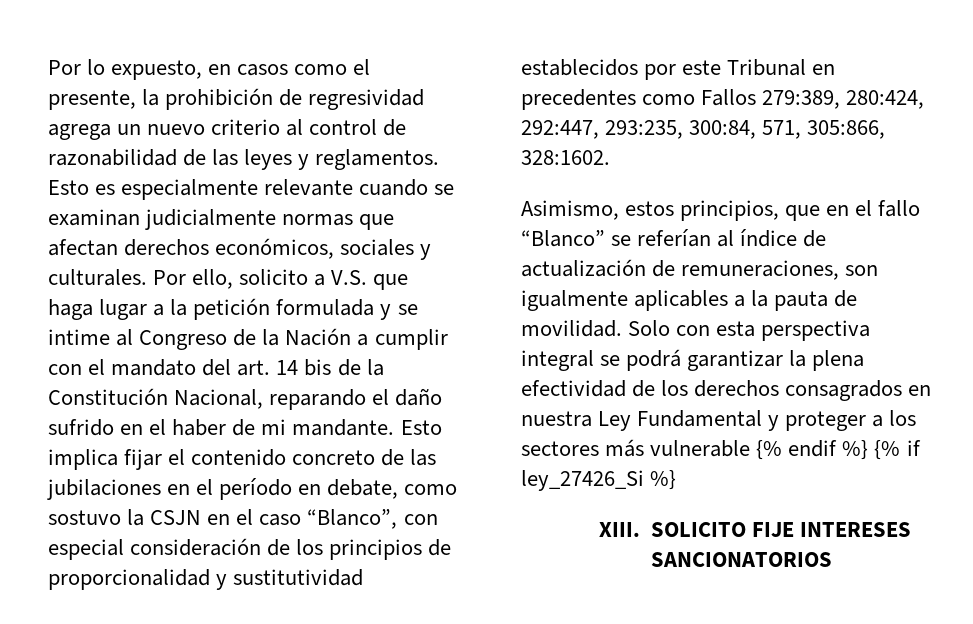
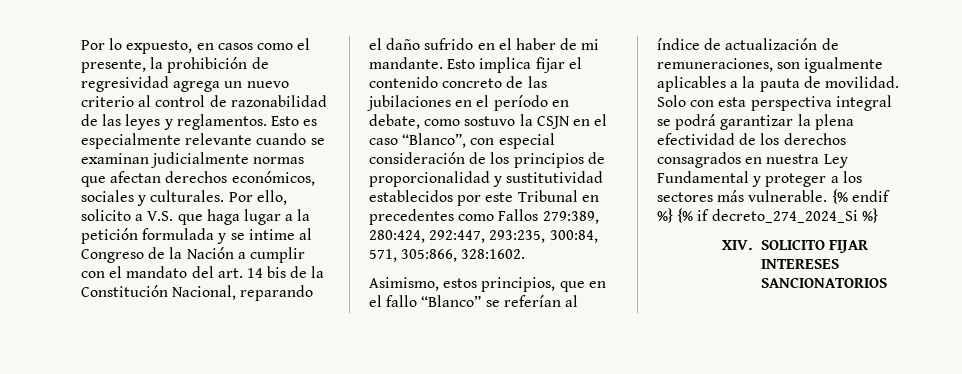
[650,440,751,457] vulnerable -> [748,190,828,202] vulnerable.
[521,470,644,491] ley_27426_Si -> [711,209,858,223] decreto_274_2024_Si
[598,522,794,537] XIII. SOLICITO FIJE -> [721,239,868,253] XIV. SOLICITO FIJAR

